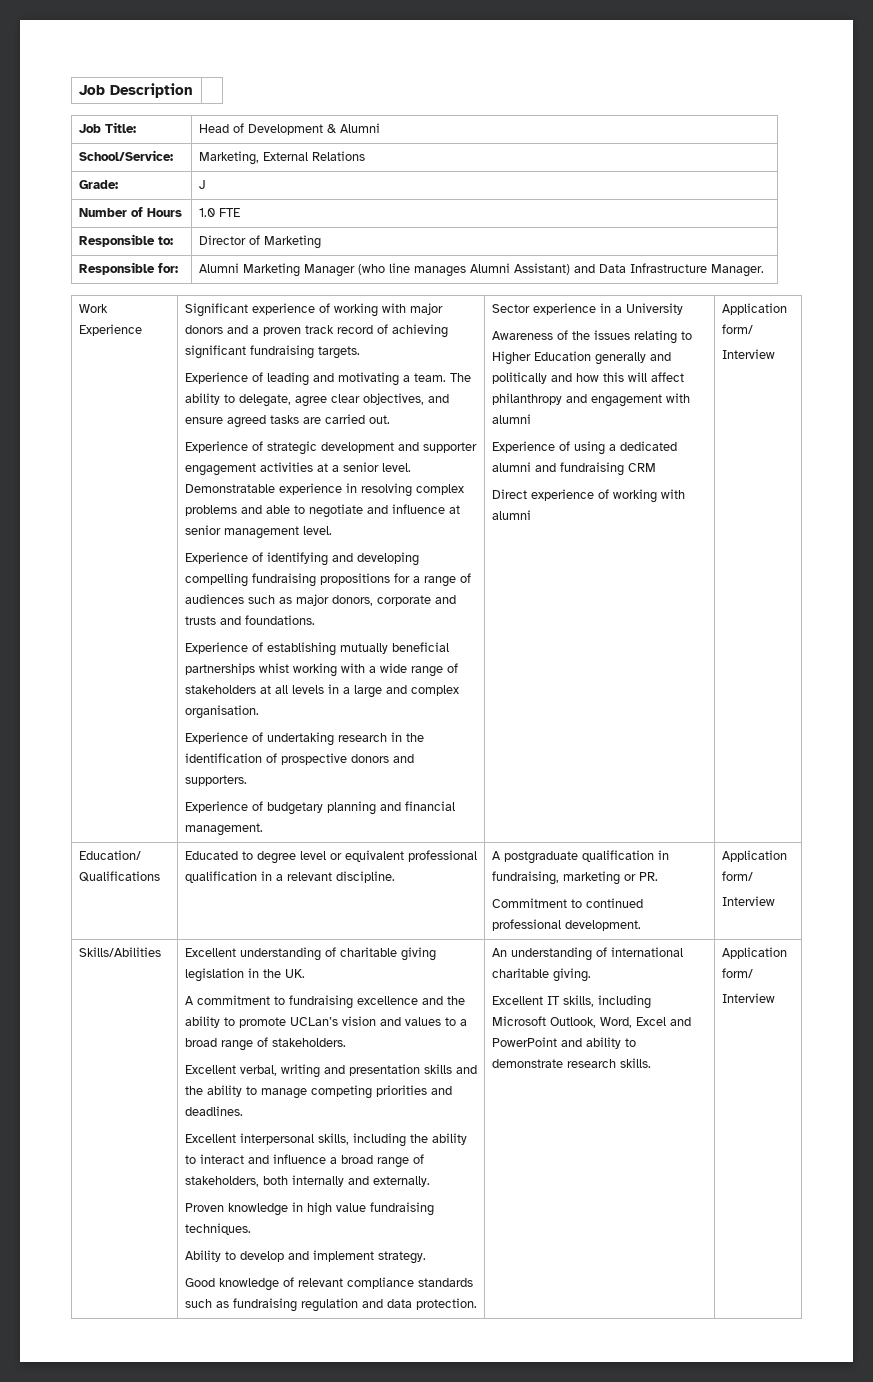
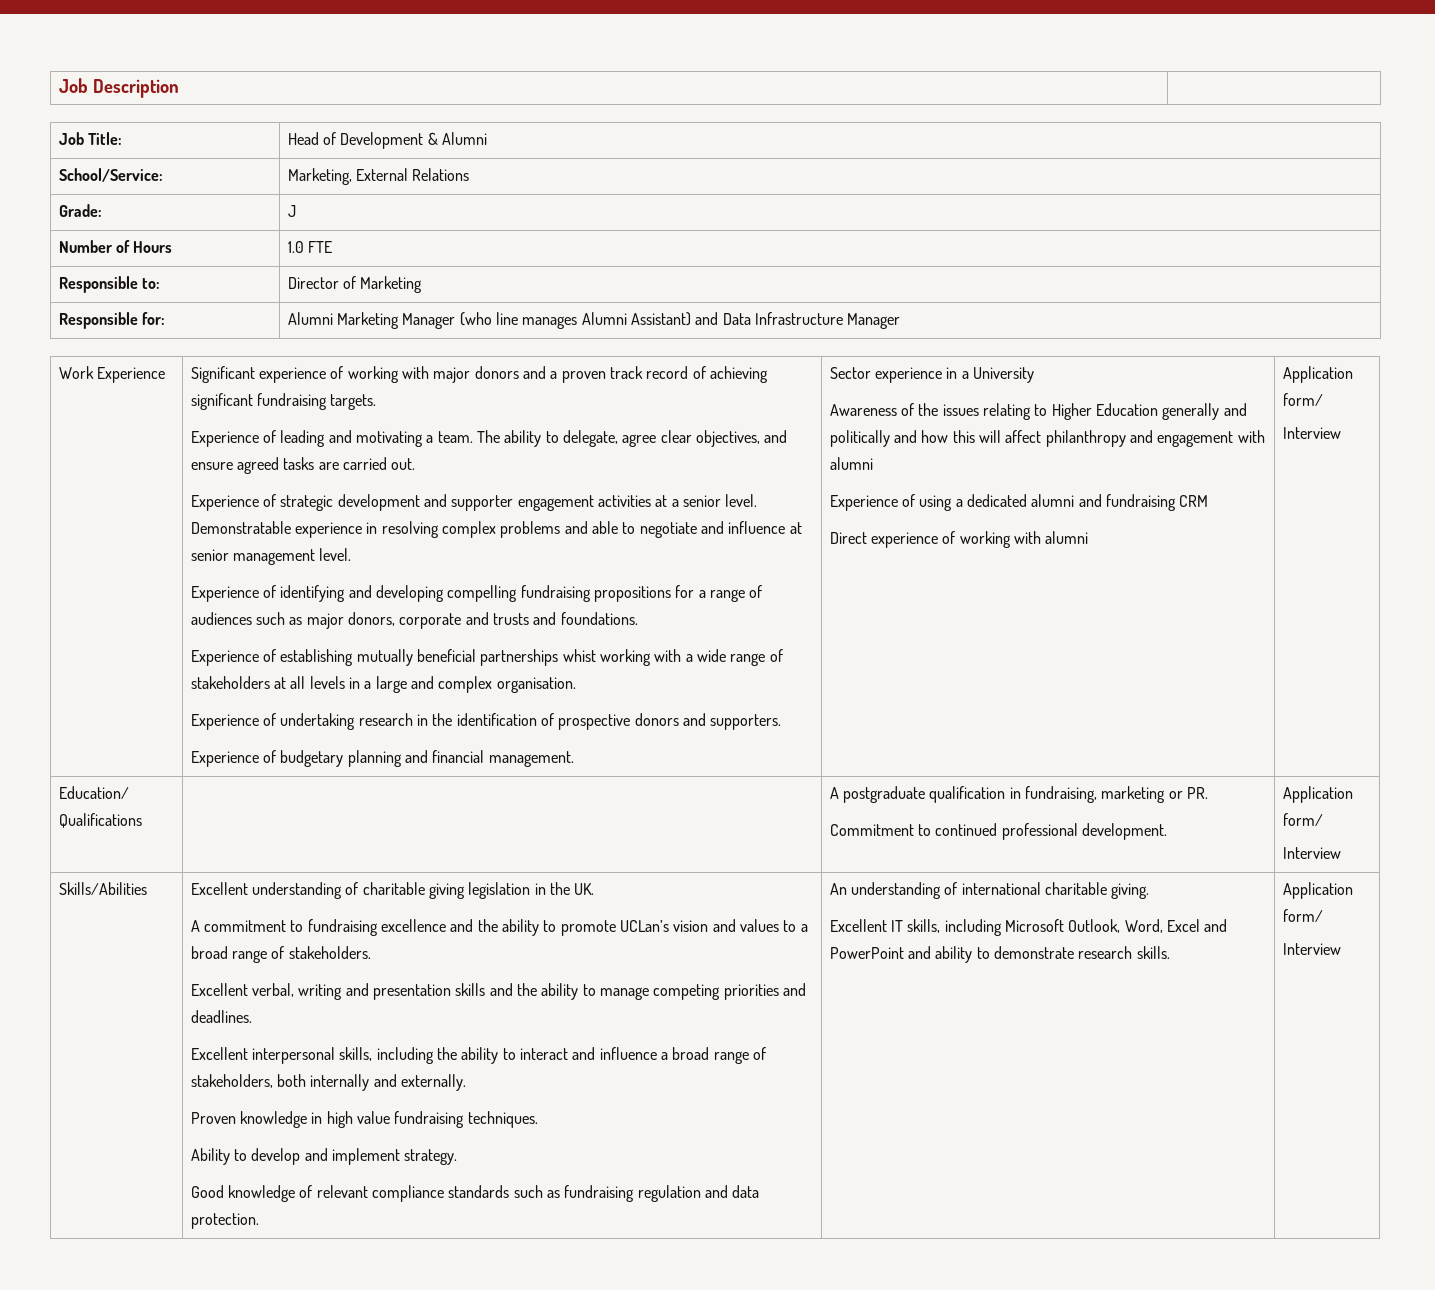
[710,264,764,277] Manager. -> [847,313,901,329] Manager
[184,850,477,864] [184,871,395,883] Educated to degree level or equivalent professional qualification in a relevant discipline. -> (142, 820) none

